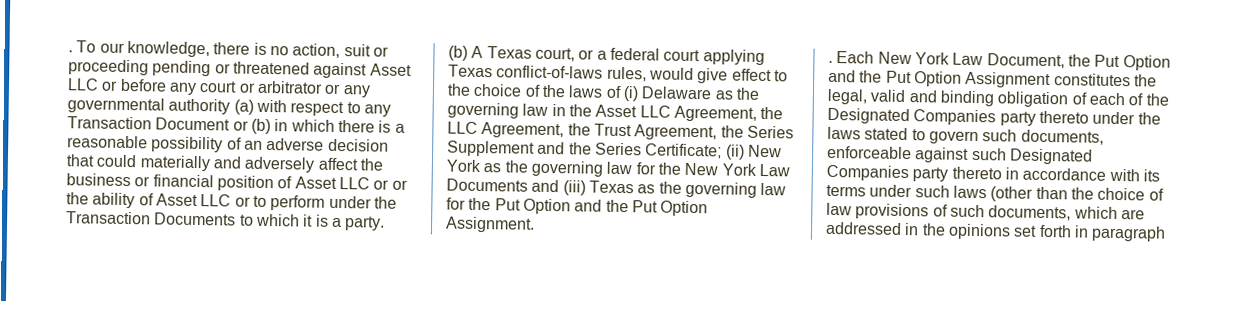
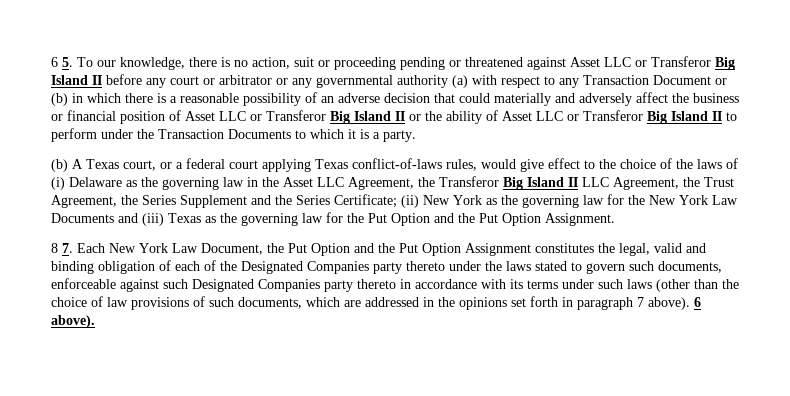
[68,50,73,53] . -> [51,57,73,67] 6 5.
(119, 85) none -> [651,56,735,70] [51,75,102,85] Transferor Big Island II
(390, 184) none -> [266,110,405,124] Transferor Big Island II
(251, 201) none -> [583,110,722,124] Transferor Big Island II
(784, 113) none -> [439,176,578,190] Transferor Big Island II
[828,60,833,63] . -> [51,243,73,253] 8 7.
(1167, 233) none -> [637,297,701,310] [51,315,95,328] 7 above). 6 above).

